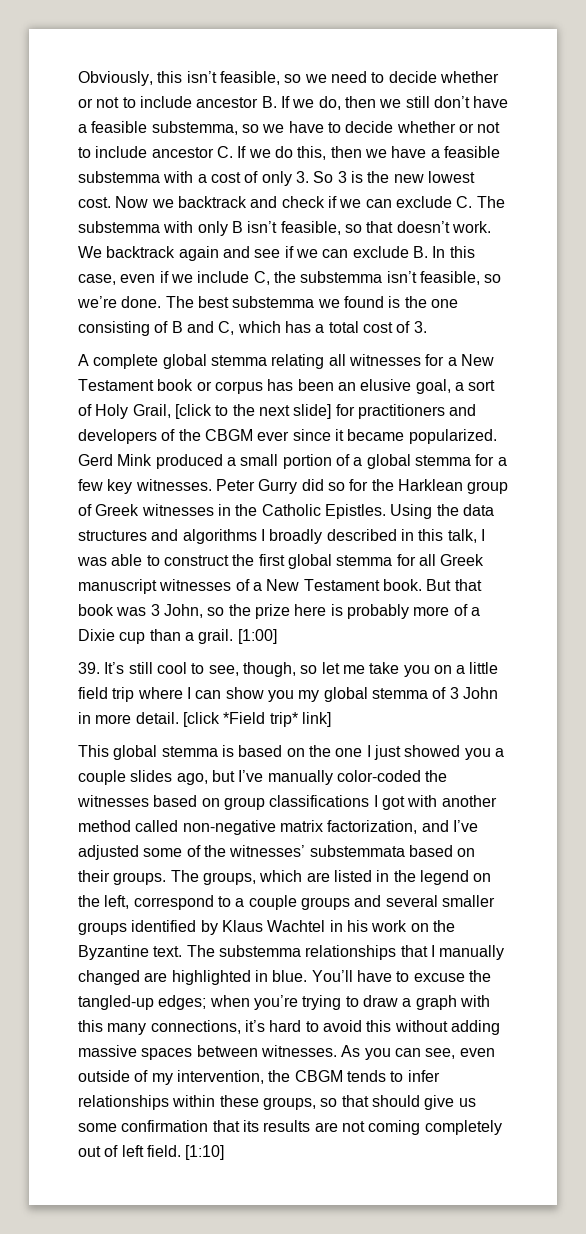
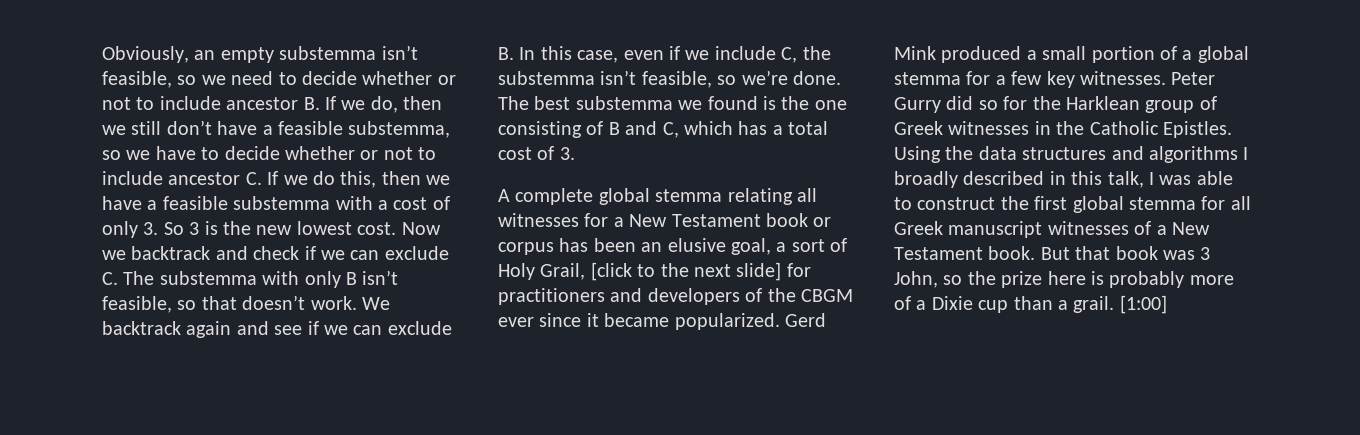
[157,71,183,83] this -> [194,46,377,63] an empty substemma
[78,662,499,677] [78,687,498,702] [78,712,331,727] [78,745,504,760] [78,770,448,785] [77,795,497,810] [78,820,478,835] [78,845,476,860] [78,870,492,885] [78,895,495,910] [78,920,455,935] [78,945,505,960] [78,970,491,985] [78,995,490,1010] [78,1020,500,1035] [78,1045,495,1060] [78,1070,440,1085] [78,1095,476,1110] [78,1120,502,1135] [78,1145,225,1160] // 39. It’s still cool to see, though, so let me take you on a little field trip where I can show you my global stemma of 3 John in more detail. [click *Field trip* link] // This global stemma is based on the one I just showed you a couple slides ago, but I’ve manually color-coded the witnesses based on group classifications I got with another method called non-negative matrix factorization, and I’ve adjusted some of the witnesses’ substemmata based on their groups. The groups, which are listed in the legend on the left, correspond to a couple groups and several smaller groups identified by Klaus Wachtel in his work on the Byzantine text. The substemma relationships that I manually changed are highlighted in blue. You’ll have to excuse the tangled-up edges; when you’re trying to draw a graph with this many connections, it’s hard to avoid this without adding massive spaces between witnesses. As you can see, even outside of my intervention, the CBGM tends to infer relationships within these groups, so that should give us some confirmation that its results are not coming completely out of left field. [1:10] -> (1167, 304) none

